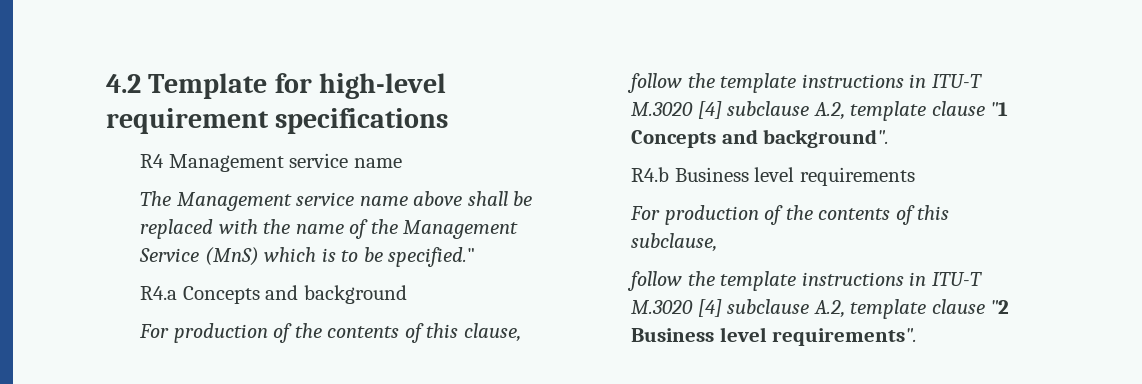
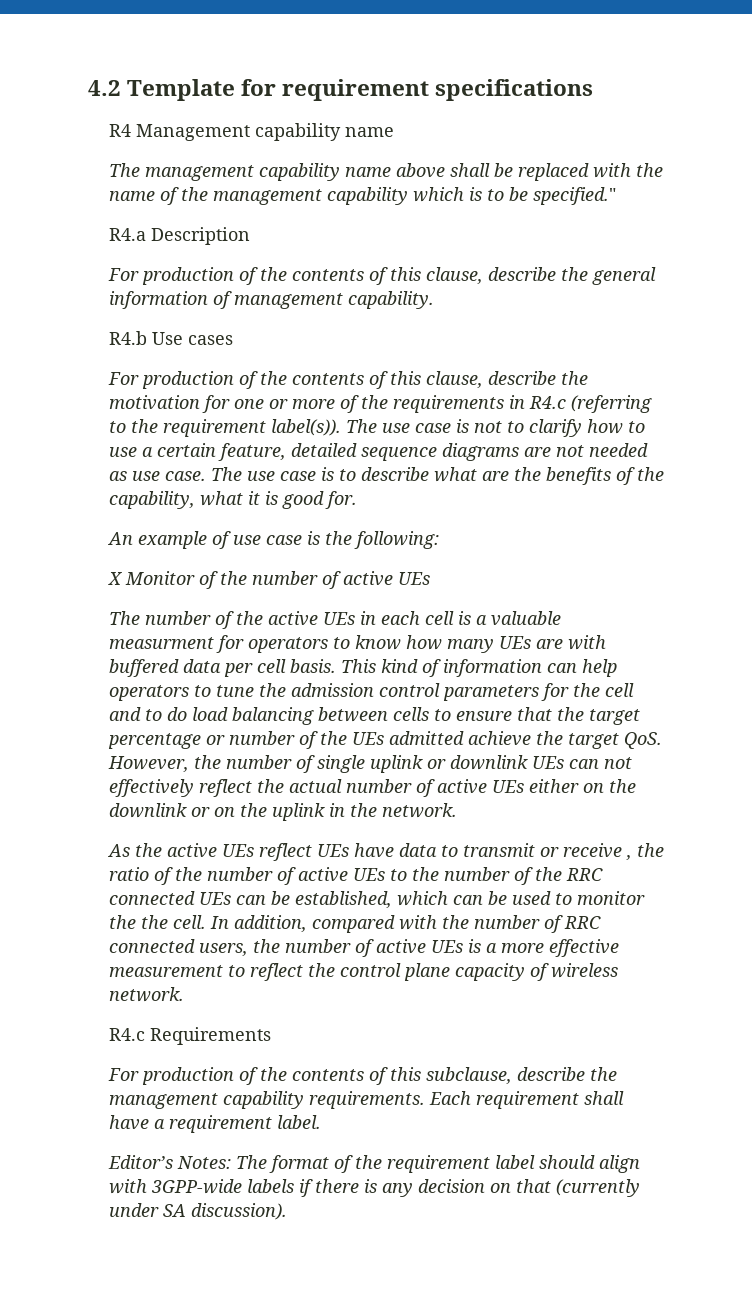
[319,73,447,99] high-level -> (277, 87) none
[289,153,349,168] service -> [254,123,341,141] capability
[176,192,355,211] Management service -> [144,163,340,181] management capability
[403,220,519,239] [139,247,259,266] Management Service (MnS) -> [212,187,408,205] management capability
[182,285,407,304] [139,323,522,343] [627,73,982,93] [631,101,1009,121] [631,129,890,148] [631,167,915,186] Concepts and background // For production of the contents of this clause, follow the template instructions in ITU-T M.3020 [4] subclause A.2, template clause "1 Concepts and background". // R4.b Business level requirements -> [150,227,250,245] [107,267,656,285] [108,291,434,309] [108,331,233,345] [107,371,588,389] [108,395,652,413] [108,419,645,437] [108,443,648,461] [108,467,664,485] [108,491,357,509] [106,531,439,549] [107,571,430,589] [108,611,561,629] [108,635,606,653] [108,659,617,677] [108,683,634,701] [108,707,640,725] [107,731,662,749] [107,755,632,773] [108,779,636,797] [108,803,457,821] [106,843,664,861] [108,867,603,885] [108,891,645,908] [108,915,601,933] [108,939,619,957] [108,963,618,981] [108,987,184,1002] [108,1027,271,1045] Description // For production of the contents of this clause, describe the general information of management capability. // R4.b Use cases // For production of the contents of this clause, describe the motivation for one or more of the requirements in R4.c (referring to the requirement label(s)). The use case is not to clarify how to use a certain feature, detailed sequence diagrams are not needed as use case. The use case is to describe what are the benefits of the capability, what it is good for. // An example of use case is the following: // X Monitor of the number of active UEs // The number of the active UEs in each cell is a valuable measurment for operators to know how many UEs are with buffered data per cell basis. This kind of information can help operators to tune the admission control parameters for the cell and to do load balancing between cells to ensure that the target percentage or number of the UEs admitted achieve the target QoS. However, the number of single uplink or downlink UEs can not effectively reflect the actual number of active UEs either on the downlink or on the uplink in the network. // As the active UEs reflect UEs have data to transmit or receive , the ratio of the number of active UEs to the number of the RRC connected UEs can be established, which can be used to monitor the the cell. In addition, compared with the number of RRC connected users, the number of active UEs is a more effective measurement to reflect the control plane capacity of wireless network. // R4.c Requirements
[627,271,982,291] [631,299,1010,319] [631,327,918,346] // follow the template instructions in ITU-T M.3020 [4] subclause A.2, template clause "2 Business level requirements". -> [516,1067,617,1081] [108,1091,624,1109] [108,1115,321,1133] [107,1155,640,1173] [108,1179,640,1197] [108,1203,287,1220] describe the management capability requirements. Each requirement shall have a requirement label. // Editor’s Notes: The format of the requirement label should align with 3GPP-wide labels if there is any decision on that (currently under SA discussion).

